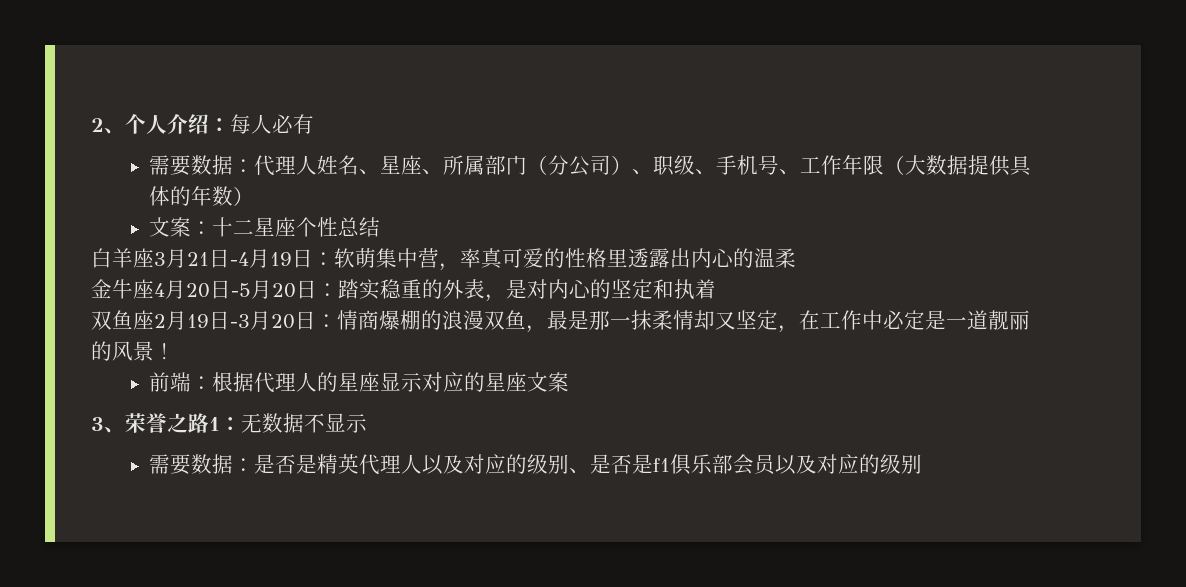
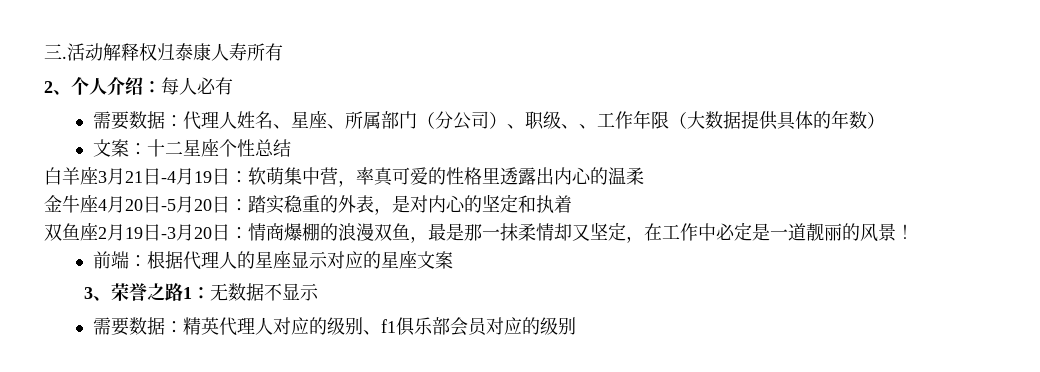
(91, 125) none -> [44,43,283,61] 三.活动解释权归泰康人寿所有 //
[716,155,780,175] 手机号 -> (579, 126) none
[254,454,318,474] 是否是 -> (183, 327) none
[422,455,465,475] 以及 -> (273, 326) none
[590,454,654,474] 是否是 -> (381, 332) none
[775,455,818,475] 以及 -> (488, 326) none

